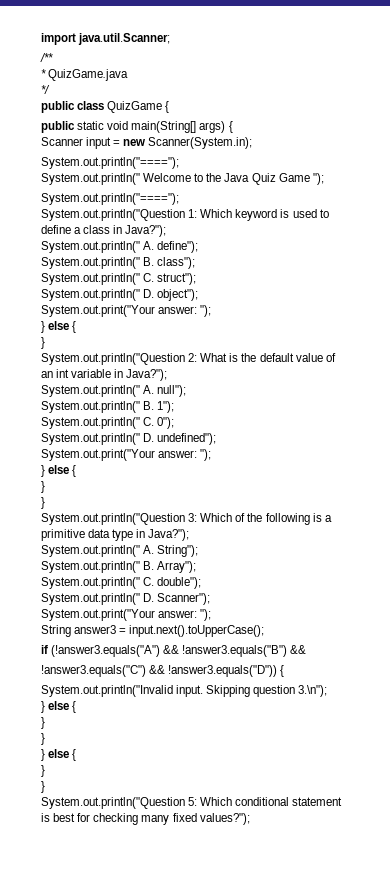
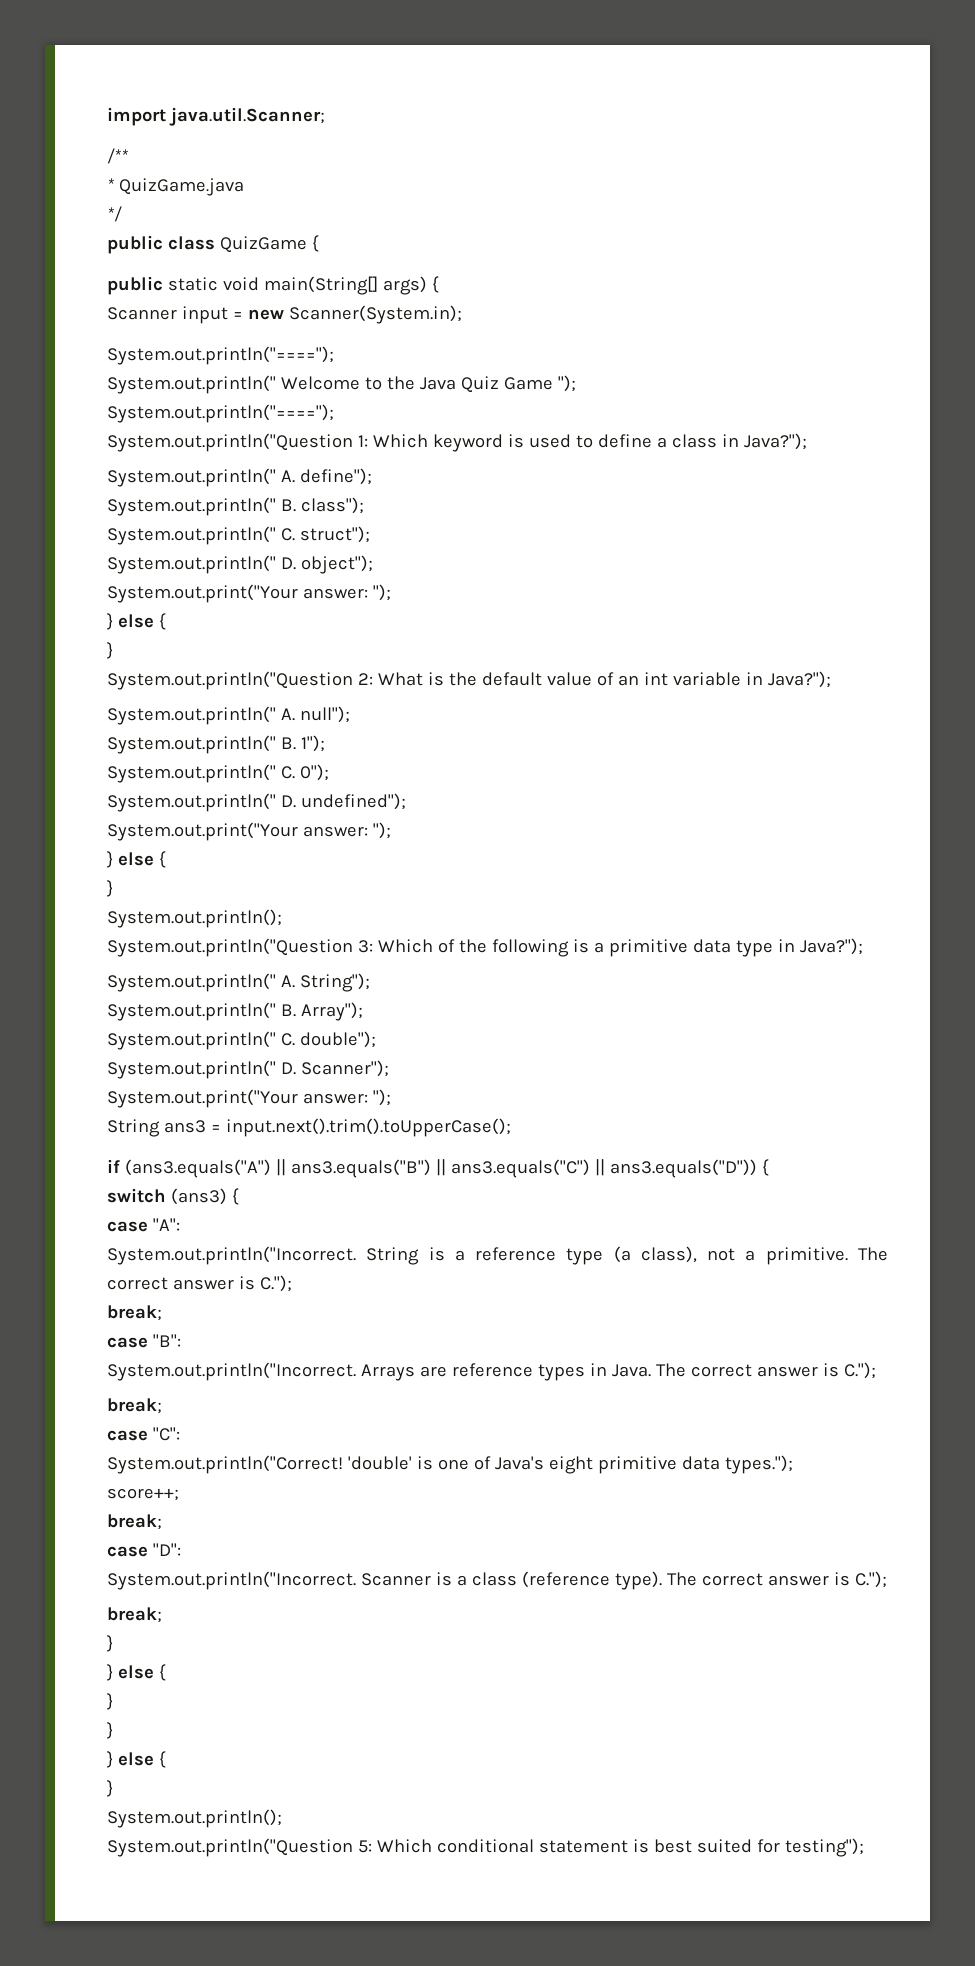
[41,497,45,509] } -> [107,909,282,928] System.out.println();
[74,625,265,637] [41,645,307,657] [41,665,285,677] [41,685,328,697] answer3 = input.next().toUpperCase(); // if (!answer3.equals("A") && !answer3.equals("B") && // !answer3.equals("C") && !answer3.equals("D")) { // System.out.println("Invalid input. Skipping question 3.\n"); -> [163,1118,511,1137] [107,1159,769,1178] [107,1188,239,1205] [107,1218,180,1232] [107,1246,888,1265] [107,1275,292,1292] [107,1305,162,1321] [107,1334,181,1348] [107,1362,876,1381] [107,1398,162,1414] [107,1427,180,1441] [107,1455,793,1474] [107,1488,179,1501] [107,1514,162,1530] [107,1543,181,1557] [107,1571,887,1590] [107,1607,162,1623] [107,1635,113,1652] ans3 = input.next().trim().toUpperCase(); // if (ans3.equals("A") || ans3.equals("B") || ans3.equals("C") || ans3.equals("D")) { // switch (ans3) { // case "A": // System.out.println("Incorrect. String is a reference type (a class), not a primitive. The correct answer is C."); // break; // case "B": // System.out.println("Incorrect. Arrays are reference types in Java. The correct answer is C."); // break; // case "C": // System.out.println("Correct! 'double' is one of Java's eight primitive data types."); // score++; // break; // case "D": // System.out.println("Incorrect. Scanner is a class (reference type). The correct answer is C."); // break; // }
[41,781,45,793] } -> [107,1809,282,1828] System.out.println();
[77,813,250,825] for checking many fixed values?"); -> [696,1838,864,1857] suited for testing");

